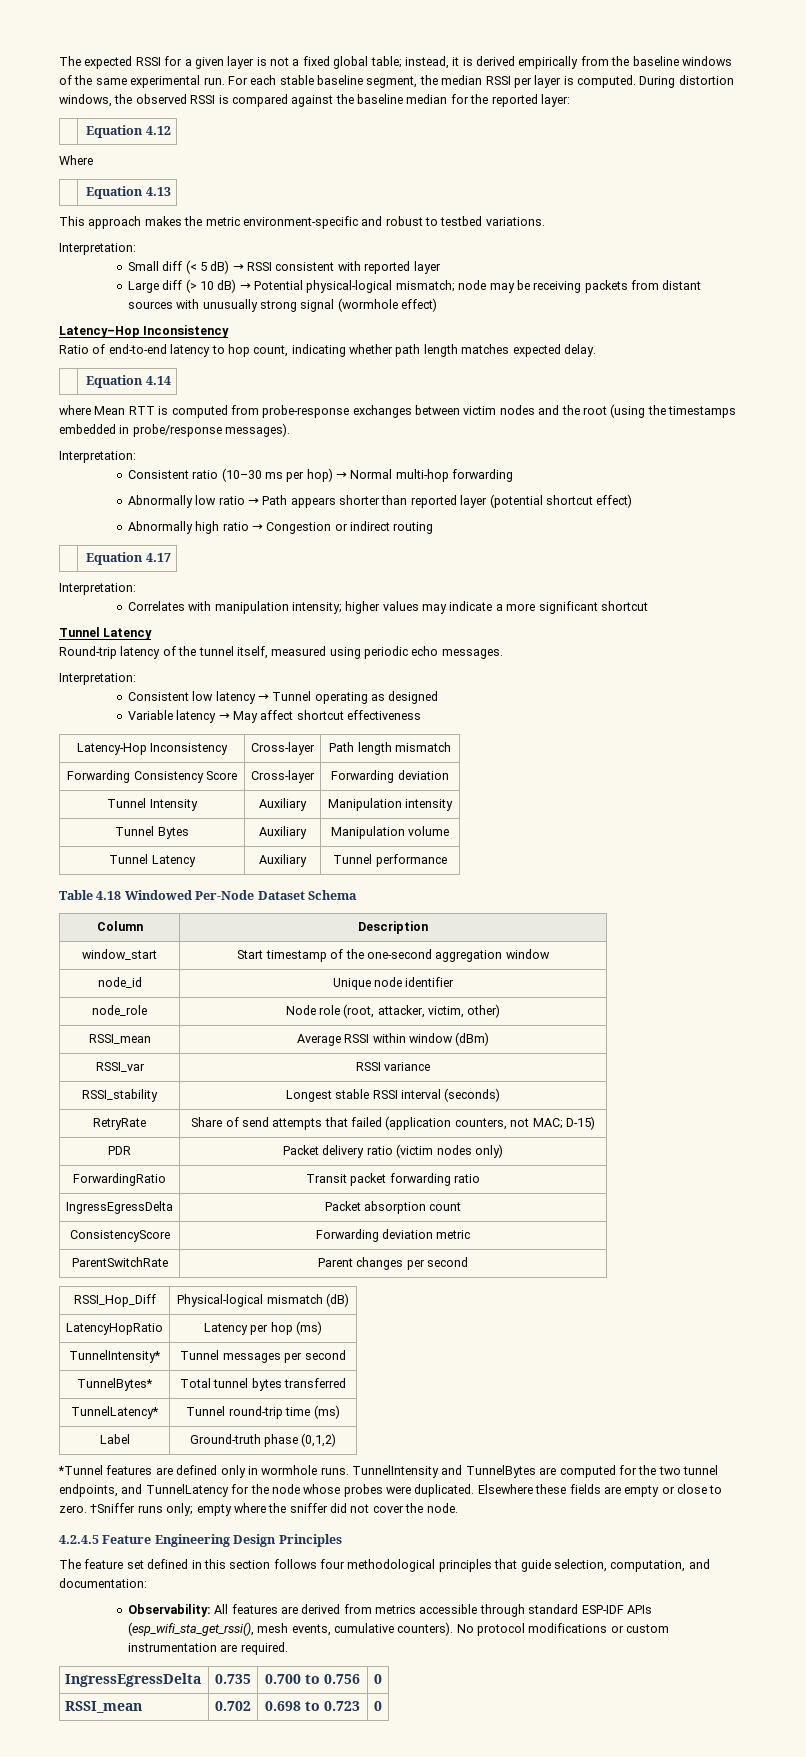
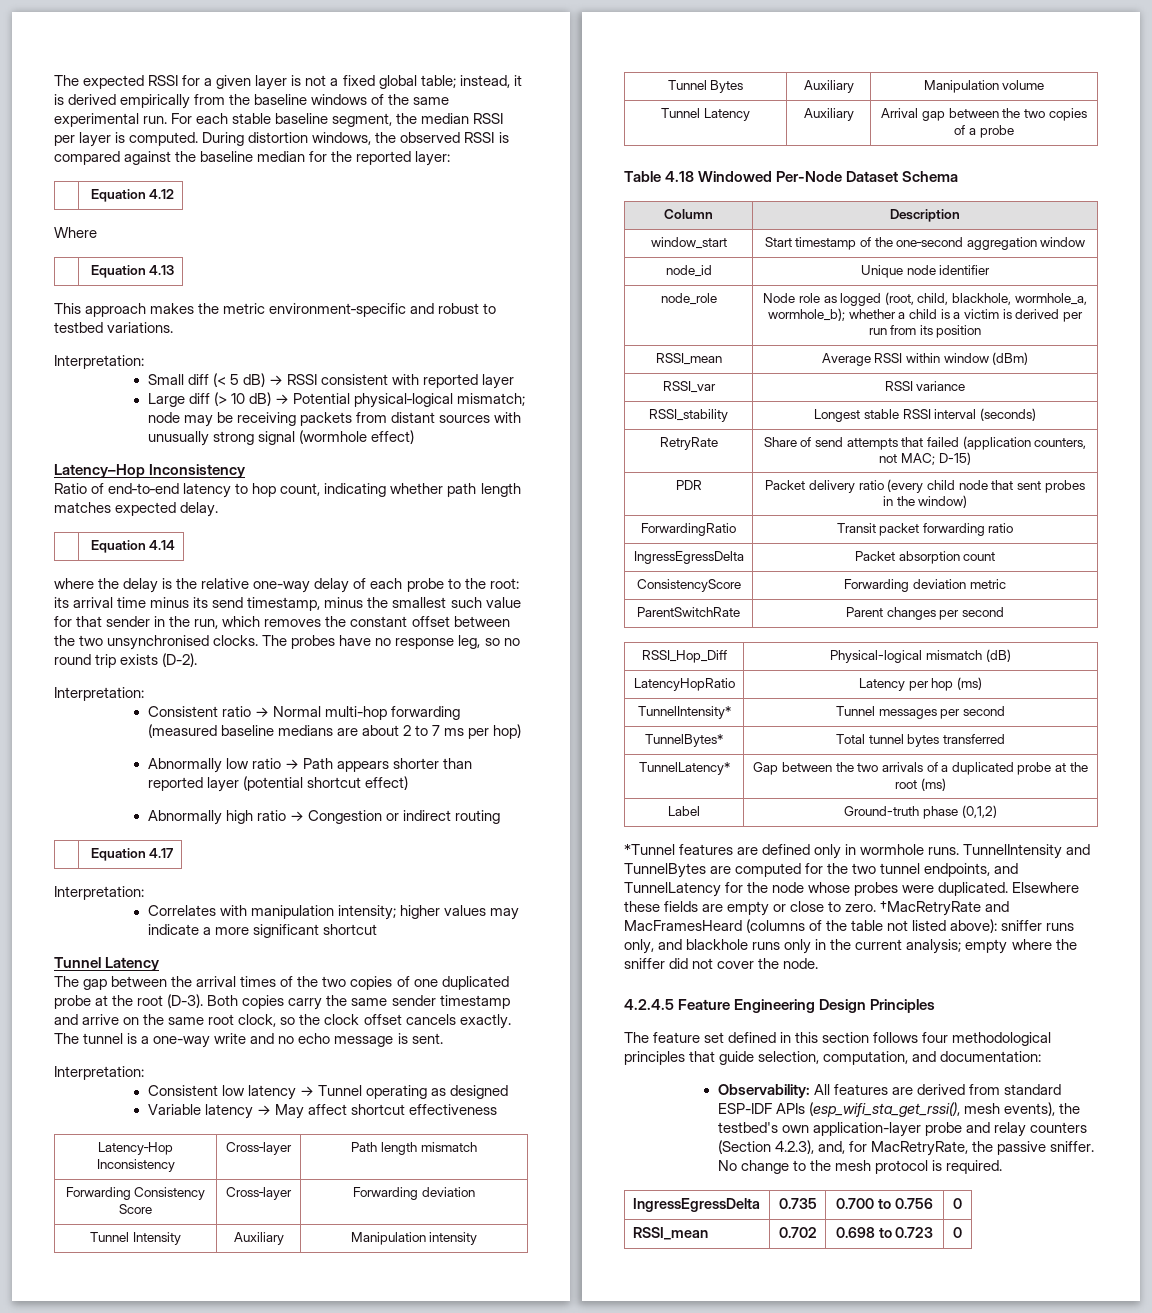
[94,404,736,418] [59,423,291,437] Mean RTT is computed from probe‑response exchanges between victim nodes and the root (using the timestamps embedded in probe/response messages). -> [98,578,519,593] [54,597,521,611] [54,616,510,629] [54,635,520,650] [54,653,198,668] the delay is the relative one-way delay of each probe to the root: its arrival time minus its send timestamp, minus the smallest such value for that sender in the run, which removes the constant offset between the two unsynchronised clocks. The probes have no response leg, so no round trip exists (D-2).
[221,468,333,482] (10–30 ms per hop) -> (251, 711) none
(514, 475) none -> [147,724,522,739] (measured baseline medians are about 2 to 7 ms per hop)
[59,646,503,659] Round‑trip latency of the tunnel itself, measured using periodic echo messages. -> [54,976,509,990] [54,994,510,1010] [54,1014,511,1029] [54,1033,443,1048] The gap between the arrival times of the two copies of one duplicated probe at the root (D-3). Both copies carry the same sender timestamp and arrive on the same root clock, so the clock offset cancels exactly. The tunnel is a one-way write and no echo message is sent.
[333,854,447,867] Tunnel performance -> [881,108,1087,121] [954,125,1014,138] Arrival gap between the two copies of a probe
[343,1004,501,1018] (root, attacker, victim, other) -> [823,292,1087,306] [768,308,1083,322] [868,325,982,338] as logged (root, child, blackhole, wormhole_a, wormhole_b); whether a child is a victim is derived per run from its position
[396,1144,503,1158] (victim nodes only) -> [887,479,1085,493] [882,495,968,508] (every child node that sent probes in the window)
[186,1406,311,1419] Tunnel round-trip time -> [753,762,1088,775] [895,780,918,789] Gap between the two arrivals of a duplicated probe at the root
[90,1503,194,1516] †Sniffer runs only; -> [880,901,1010,916] [624,919,1075,933] [624,939,962,954] †MacRetryRate and MacFramesHeard (columns of the table not listed above): sniffer runs only, and blackhole runs only in the current analysis;
[375,1604,525,1617] metrics accessible through -> (1001, 1089) none
[291,1622,670,1636] [127,1643,238,1652] events, cumulative counters). No protocol modifications or custom instrumentation are -> [1004,1102,1081,1116] [717,1122,1088,1137] [717,1140,1095,1156] [717,1160,943,1174] events), the testbed's own application-layer probe and relay counters (Section 4.2.3), and, for MacRetryRate, the passive sniffer. No change to the mesh protocol is

